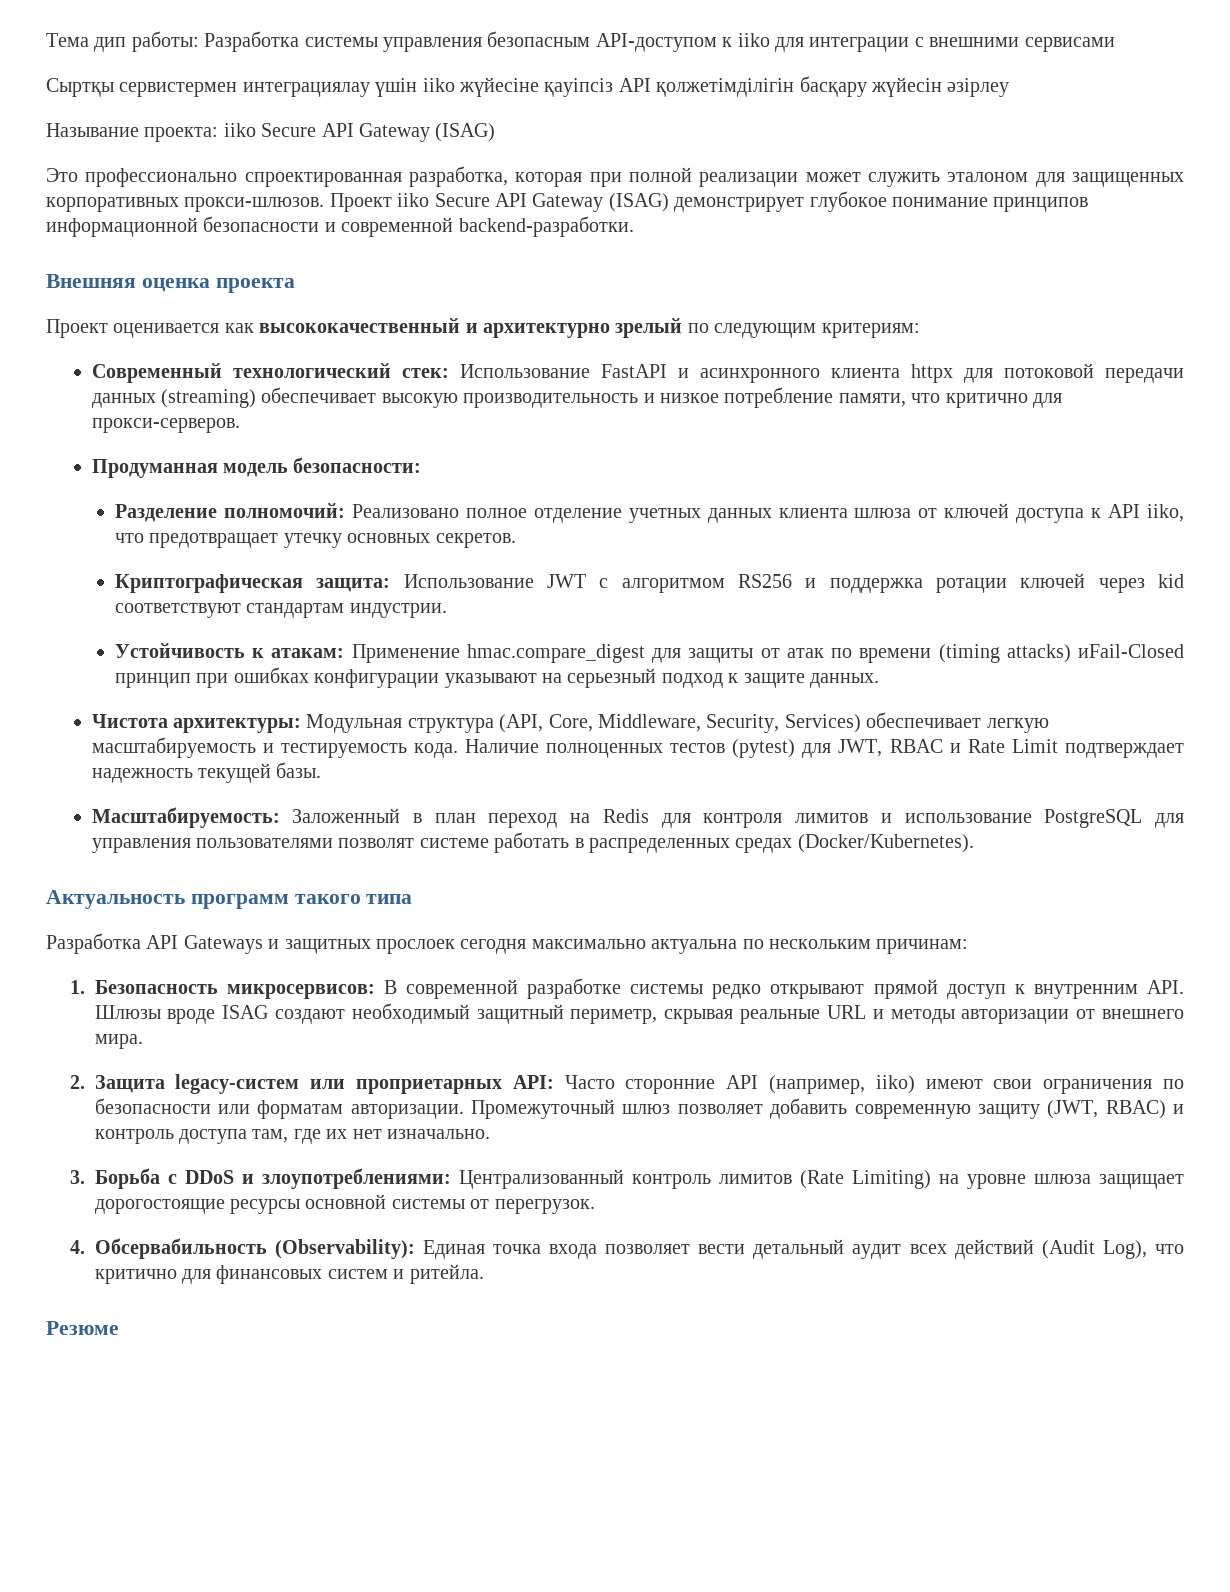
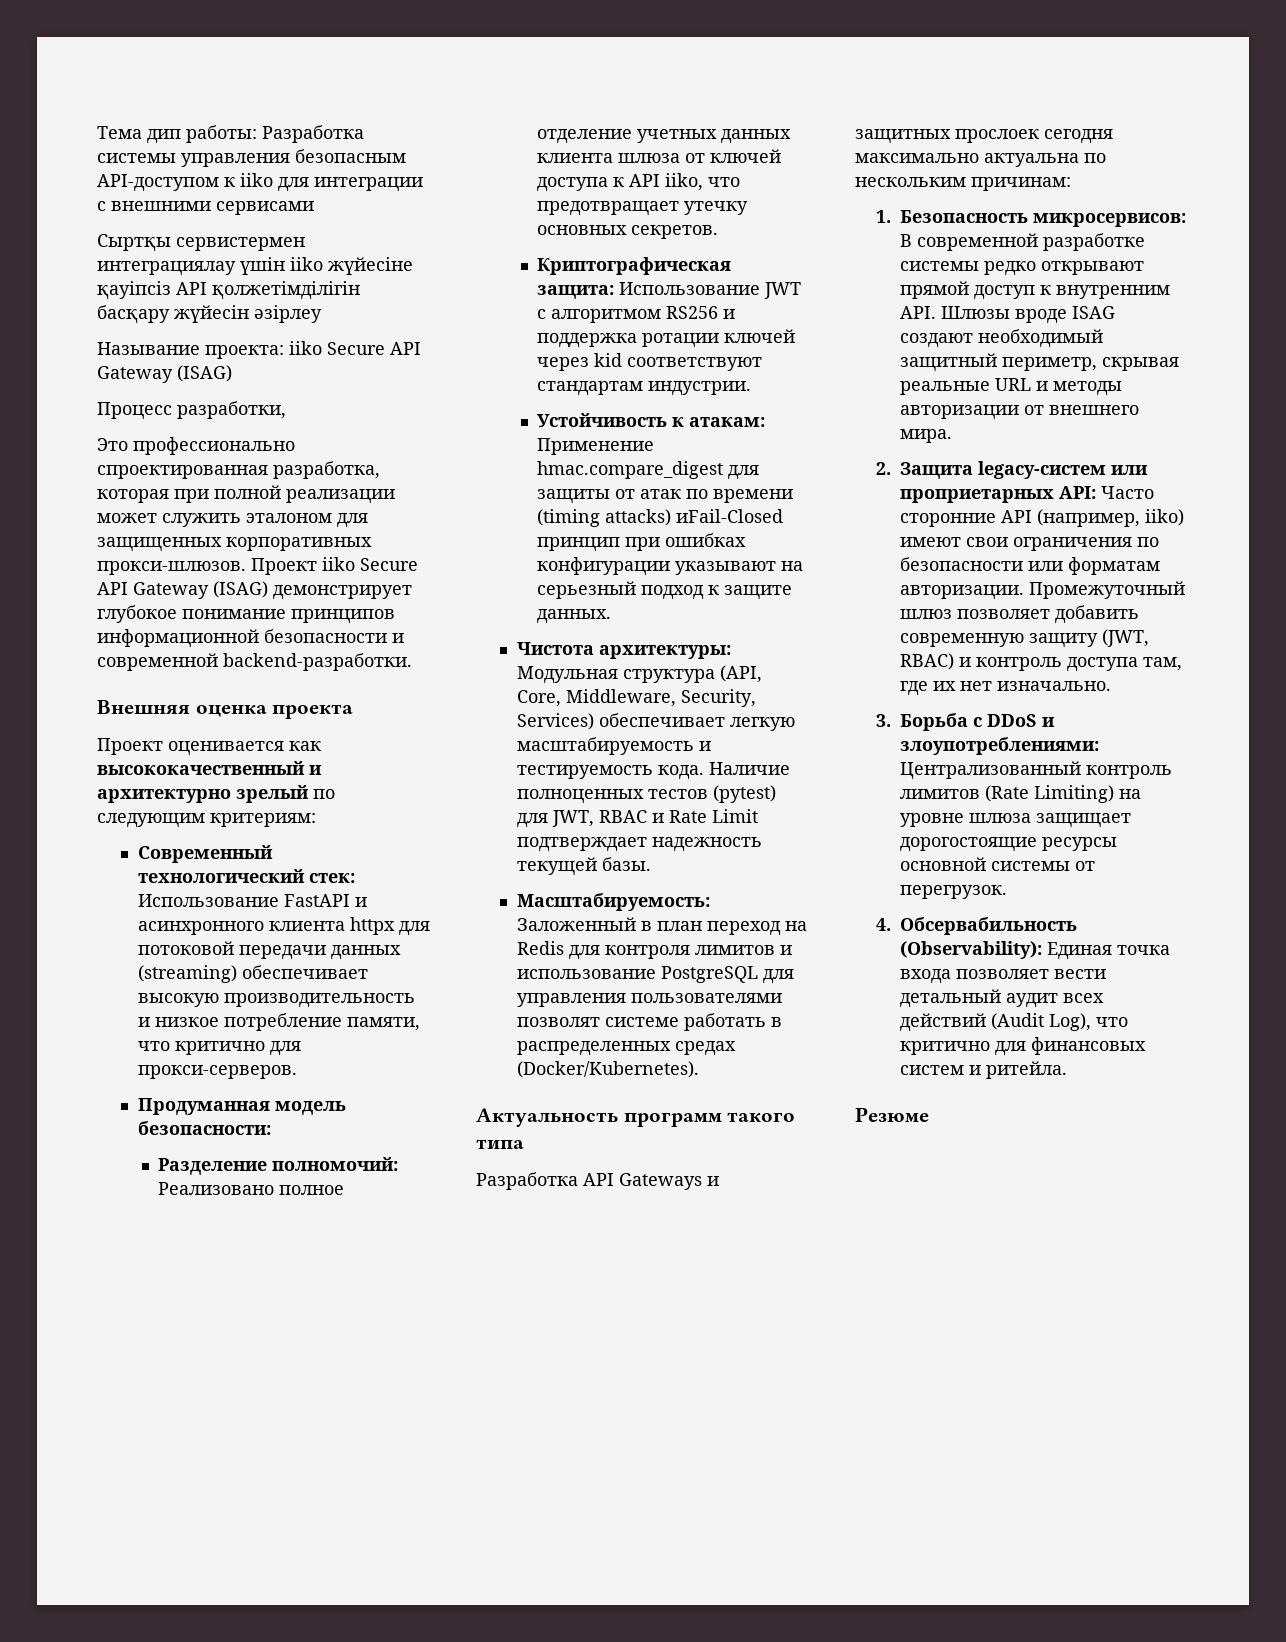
(496, 132) none -> [97,401,286,420] // Процесс разработки,

